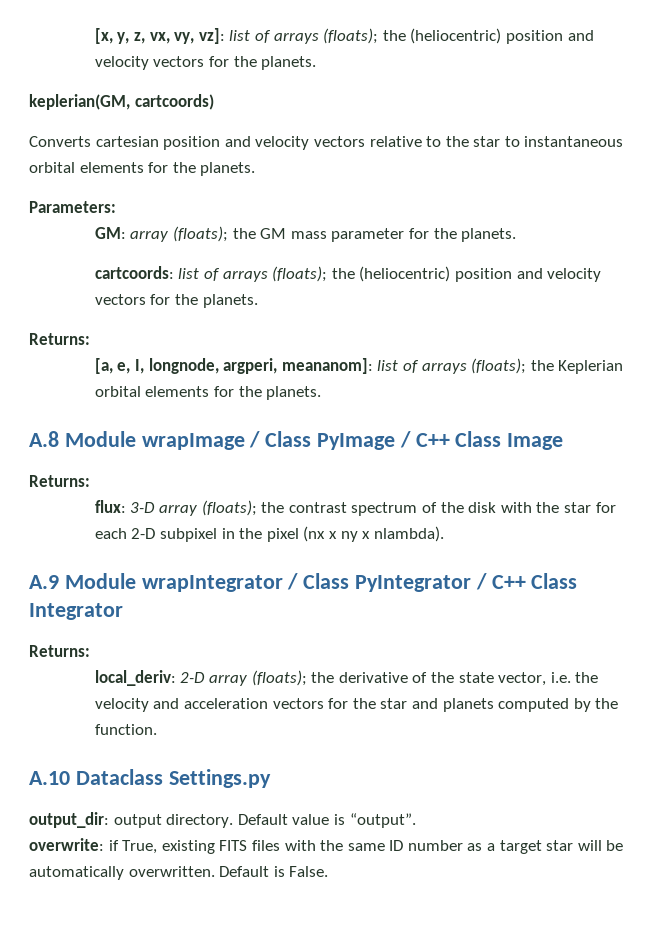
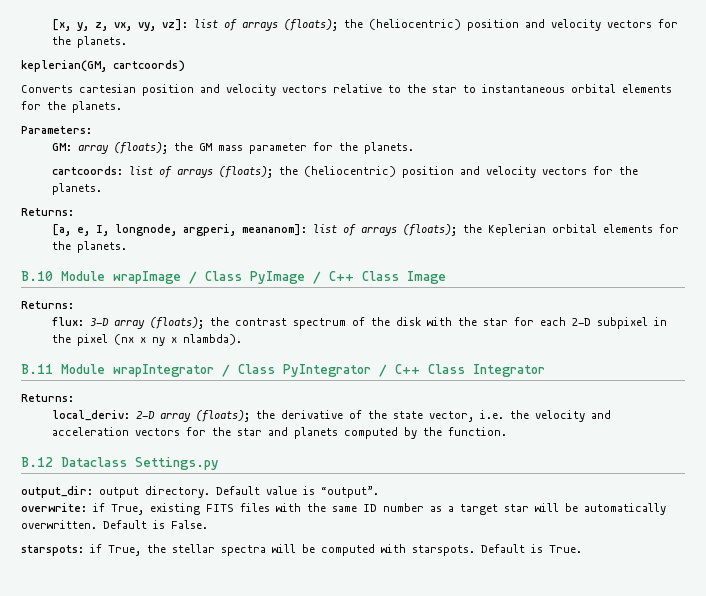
[29,431,59,447] A.8 -> [21,271,53,281] B.10
[29,575,59,589] A.9 -> [21,364,53,374] B.11
[29,771,70,785] A.10 -> [21,457,53,467] B.12
(329, 871) none -> [21,544,582,556] // starspots: if True, the stellar spectra will be computed with starspots. Default is True.

